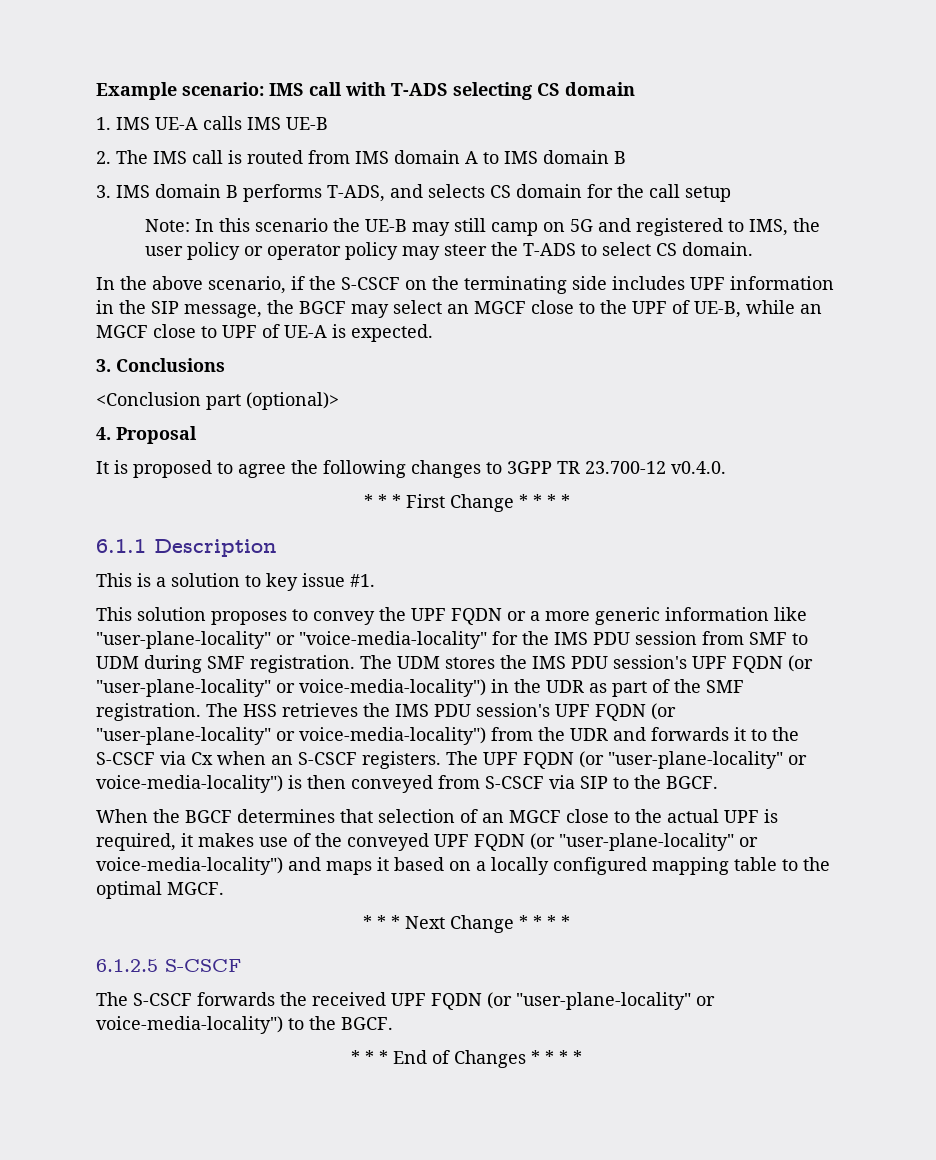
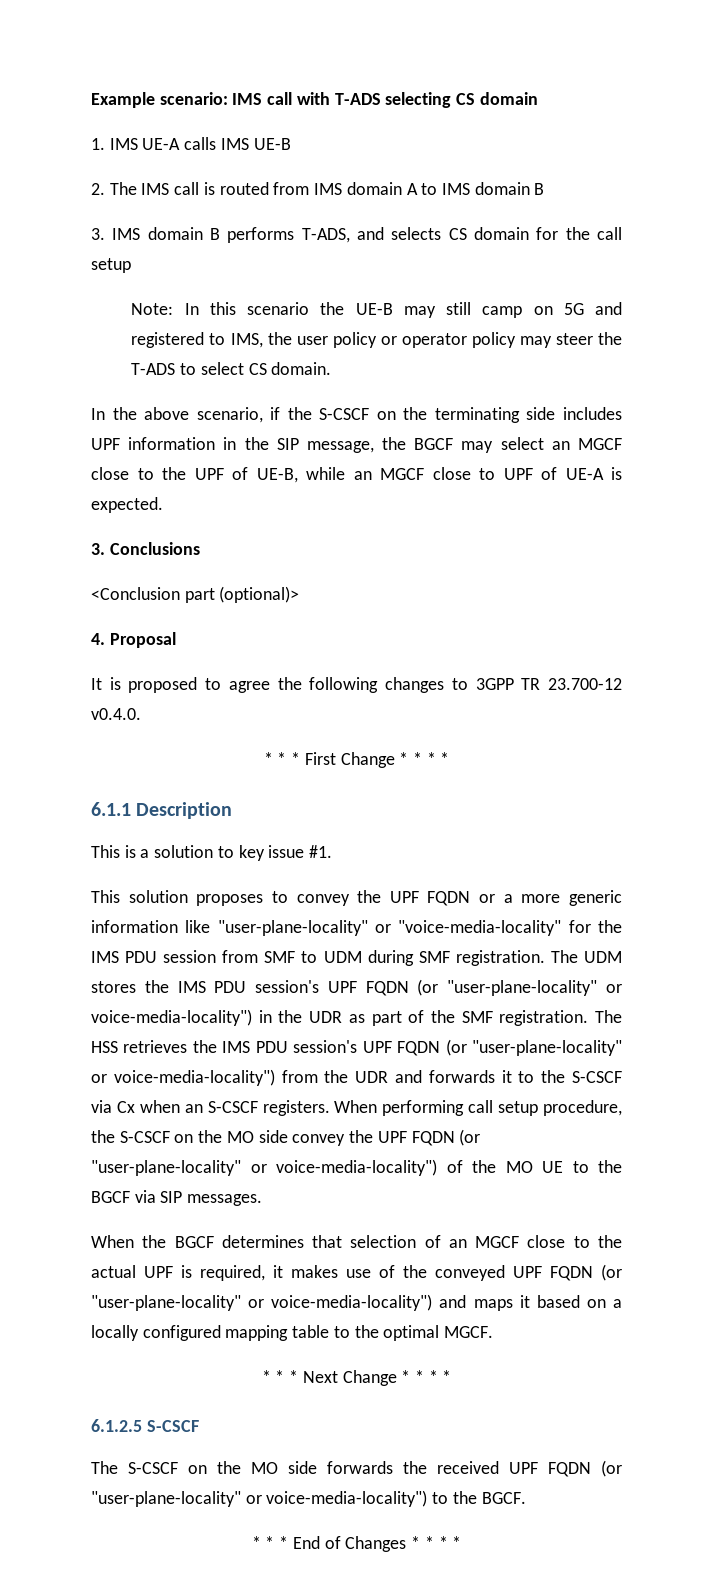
[446,751,807,769] [96,775,718,793] The UPF FQDN (or "user-plane-locality" or voice-media-locality") is then conveyed from S-CSCF via SIP to the BGCF. -> [334,1100,622,1116] [91,1129,481,1146] [91,1159,622,1176] [91,1190,263,1206] When performing call setup procedure, the S-CSCF on the MO side convey the UPF FQDN (or "user-plane-locality" or voice-media-locality") of the MO UE to the BGCF via SIP messages.
(192, 999) none -> [188,1461,317,1474] on the MO side

